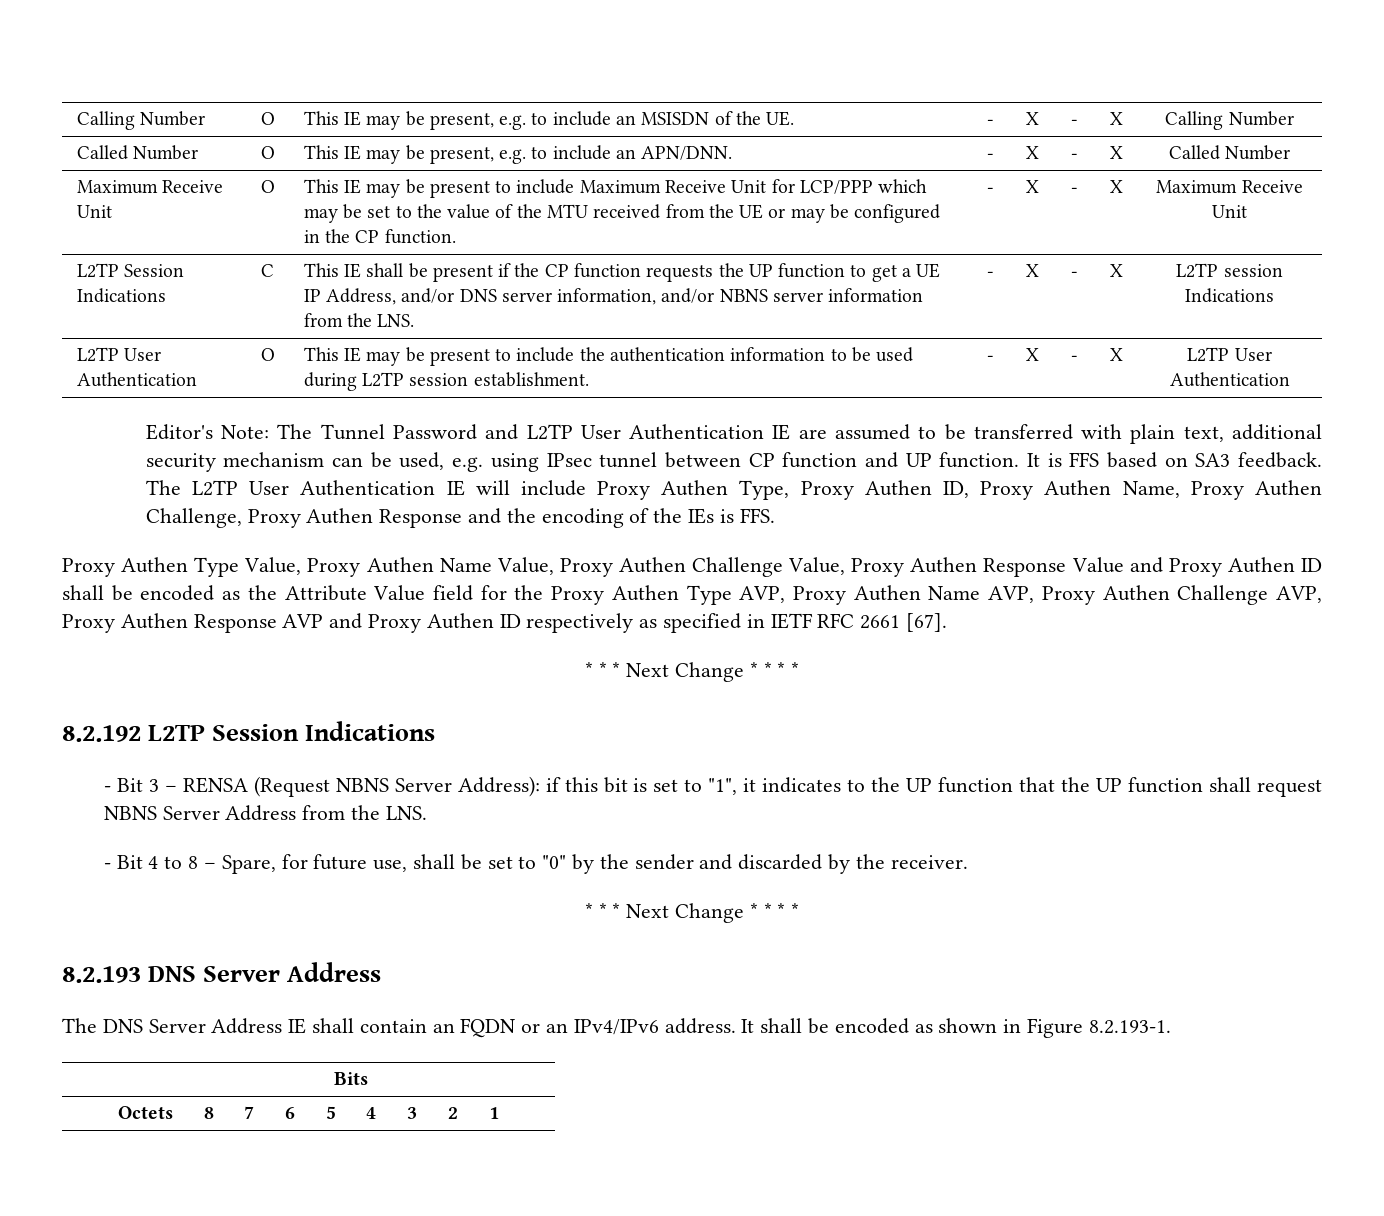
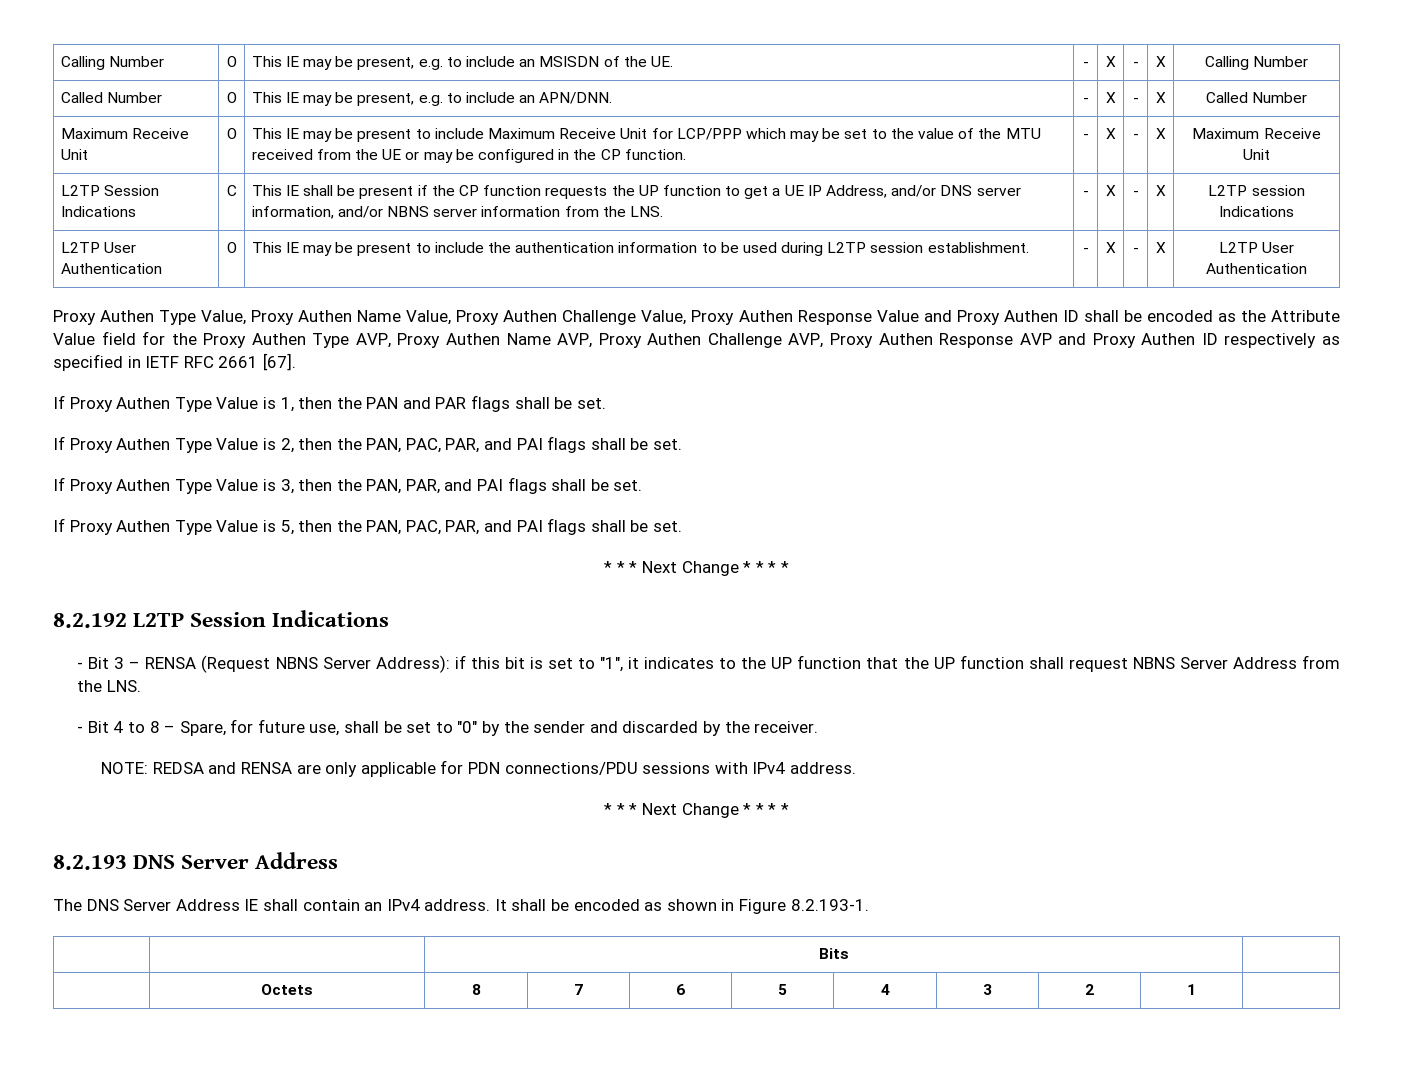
[145,424,1323,444] [145,452,1322,472] [145,480,1322,500] [145,508,775,528] // Editor's Note: The Tunnel Password and L2TP User Authentication IE are assumed to be transferred with plain text, additional security mechanism can be used, e.g. using IPsec tunnel between CP function and UP function. It is FFS based on SA3 feedback. The L2TP User Authentication IE will include Proxy Authen Type, Proxy Authen ID, Proxy Authen Name, Proxy Authen Challenge, Proxy Authen Response and the encoding of the IEs is FFS. -> (1307, 268) none
(948, 622) none -> [53,395,606,412] [53,436,683,453] [53,477,643,494] [53,518,683,535] // If Proxy Authen Type Value is 1, then the PAN and PAR flags shall be set. // If Proxy Authen Type Value is 2, then the PAN, PAC, PAR, and PAI flags shall be set. // If Proxy Authen Type Value is 3, then the PAN, PAR, and PAI flags shall be set. // If Proxy Authen Type Value is 5, then the PAN, PAC, PAR, and PAI flags shall be set.
(968, 862) none -> [101,760,856,777] // NOTE: REDSA and RENSA are only applicable for PDN connections/PDU sessions with IPv4 address.
[460,1018,659,1038] FQDN or an IPv4/IPv6 -> [386,899,420,911] IPv4

